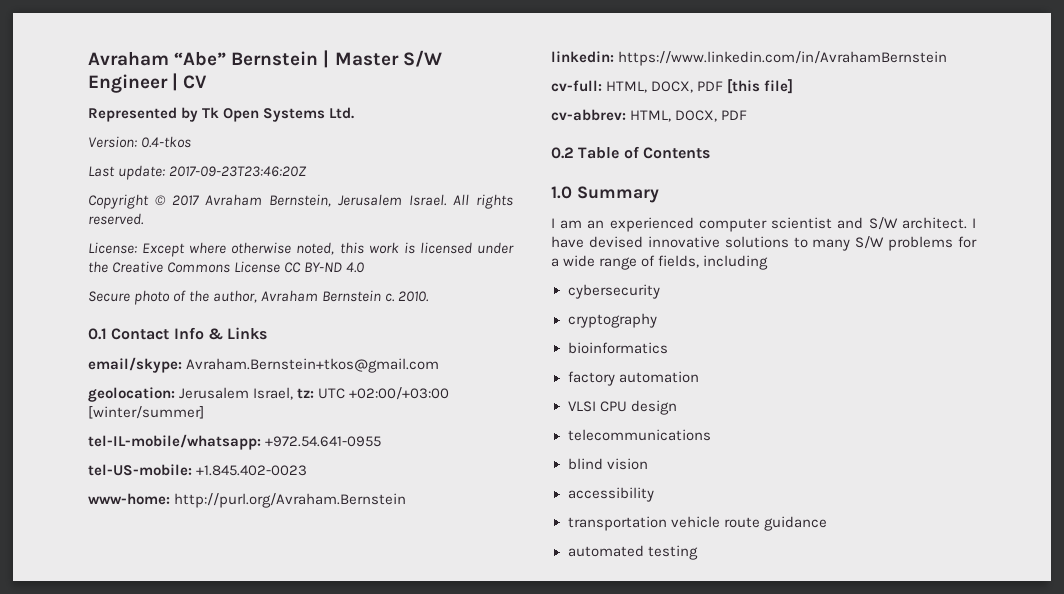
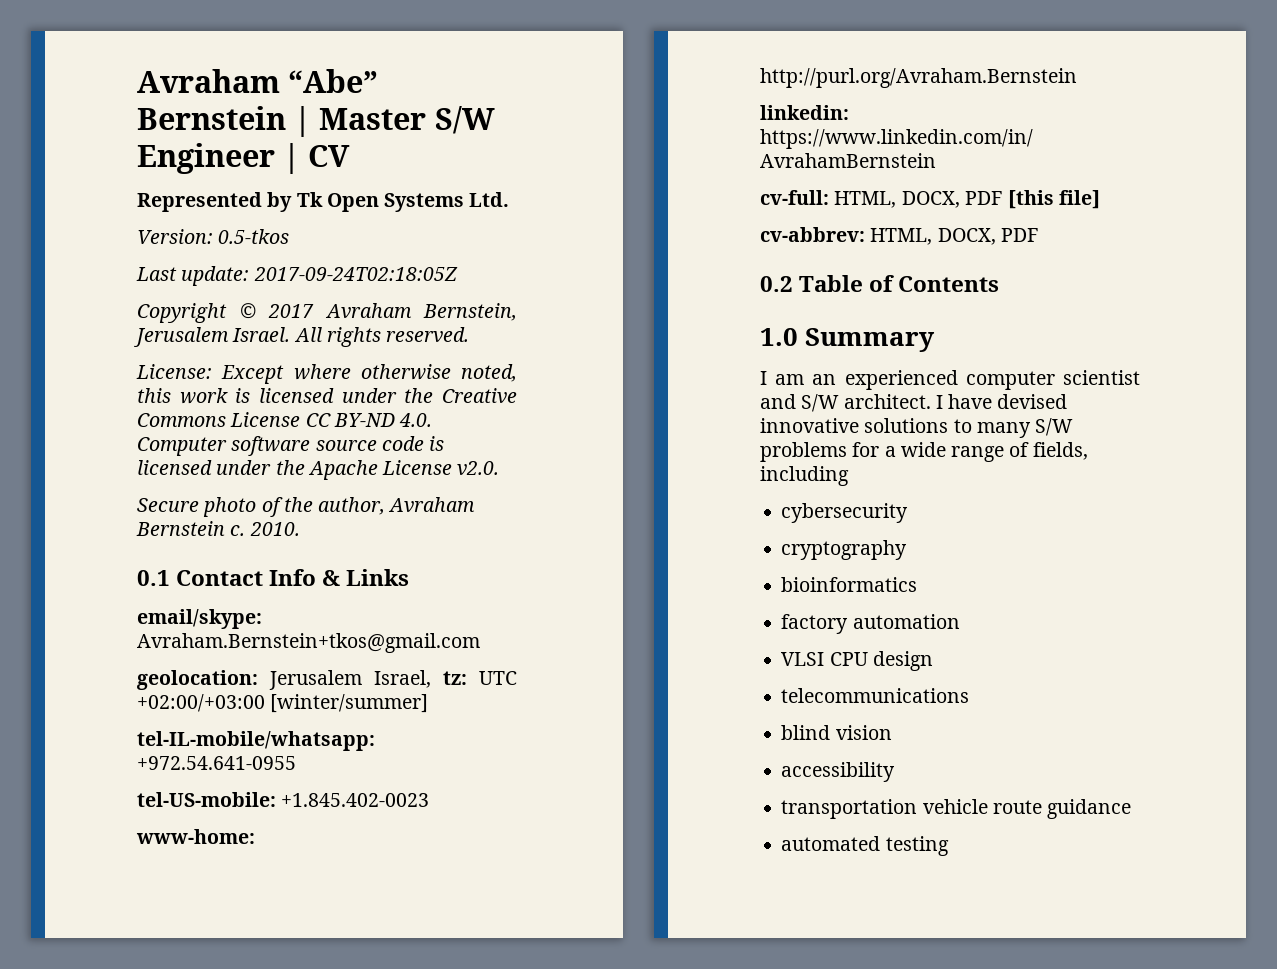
[141,136,192,148] 0.4-tkos -> [218,229,290,244] 0.5-tkos
[169,166,308,177] 2017-09-23T23:46:20Z -> [253,267,458,281] 2017-09-24T02:18:05Z
[346,262,366,273] 4.0 -> [399,413,433,427] [137,436,445,456] [137,460,500,480] 4.0. Computer software source code is licensed under the Apache License v2.0.

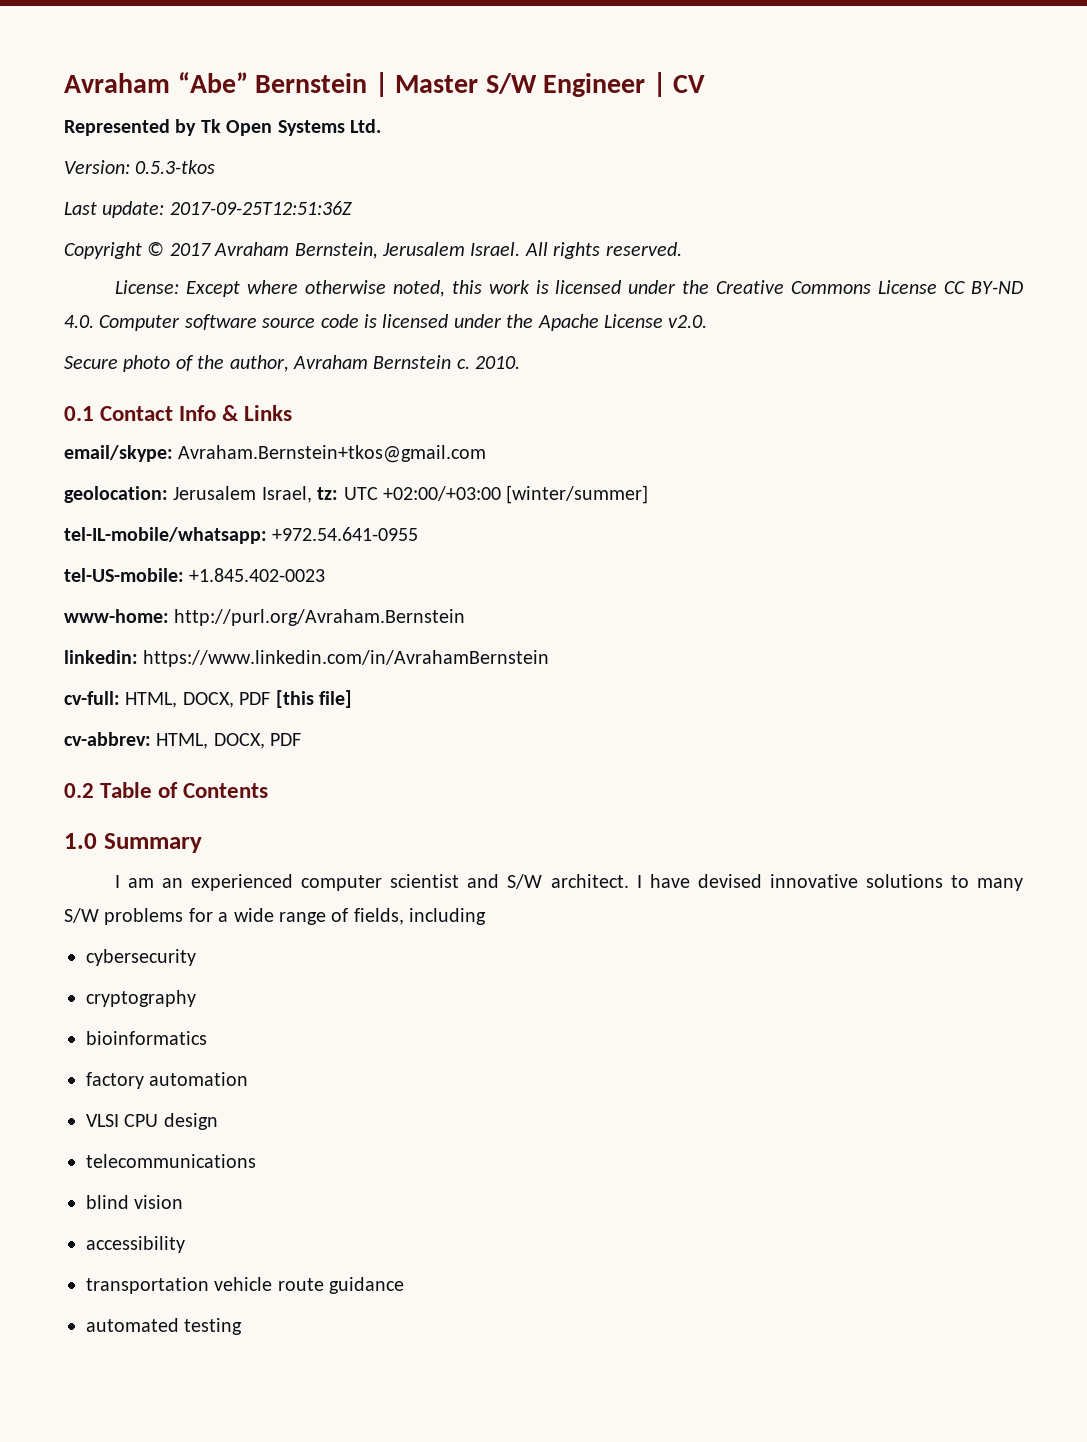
[218,229,290,244] 0.5-tkos -> [135,160,216,174] 0.5.3-tkos
[253,267,458,281] 2017-09-24T02:18:05Z -> [169,201,352,215] 2017-09-25T12:51:36Z

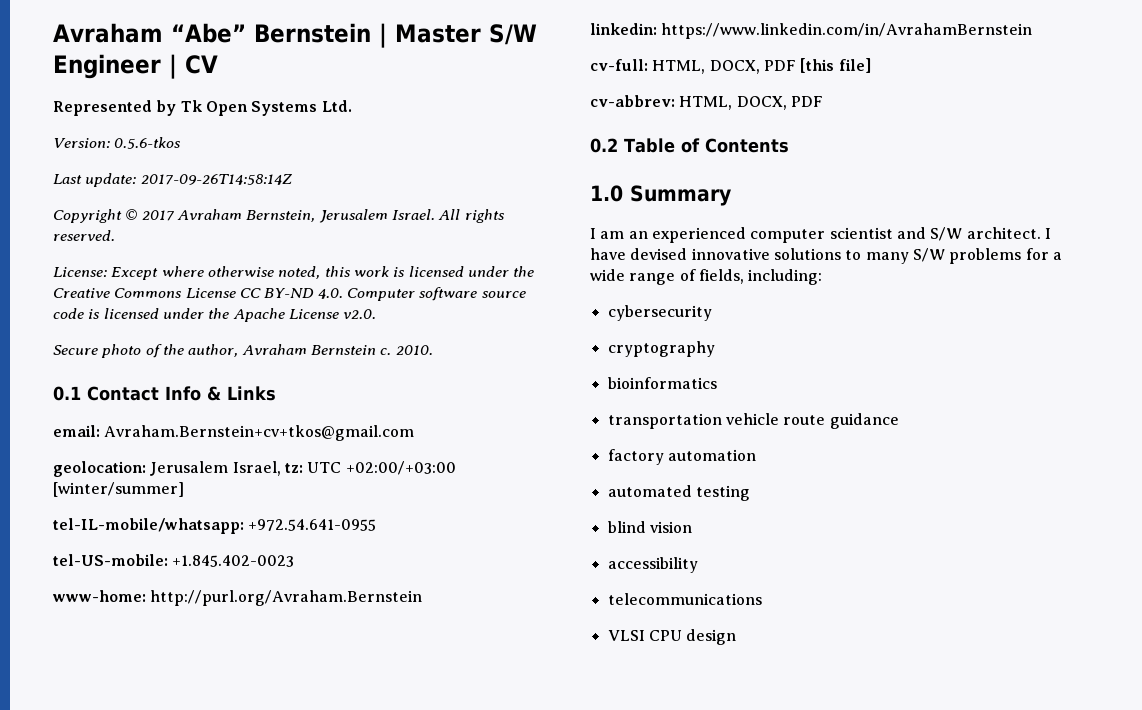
[135,160,216,174] 0.5.3-tkos -> [114,137,182,149] 0.5.6-tkos
[169,201,352,215] 2017-09-25T12:51:36Z -> [140,174,293,185] 2017-09-26T14:58:14Z
[64,445,487,463] email/skype: Avraham.Bernstein+tkos@gmail.com -> [53,425,415,441] email: Avraham.Bernstein+cv+tkos@gmail.com
[409,908,487,925] including -> [748,269,823,285] including:
[86,1072,249,1089] [86,1113,218,1130] [86,1154,256,1168] [86,1195,184,1209] [86,1236,185,1253] [86,1277,405,1294] [86,1318,243,1335] factory automation // VLSI CPU design // telecommunications // blind vision // accessibility // transportation vehicle route guidance // automated testing -> [607,413,899,429] [607,449,756,465] [607,485,750,501] [607,521,692,533] [607,557,698,573] [607,593,762,605] [607,629,737,645] transportation vehicle route guidance // factory automation // automated testing // blind vision // accessibility // telecommunications // VLSI CPU design

